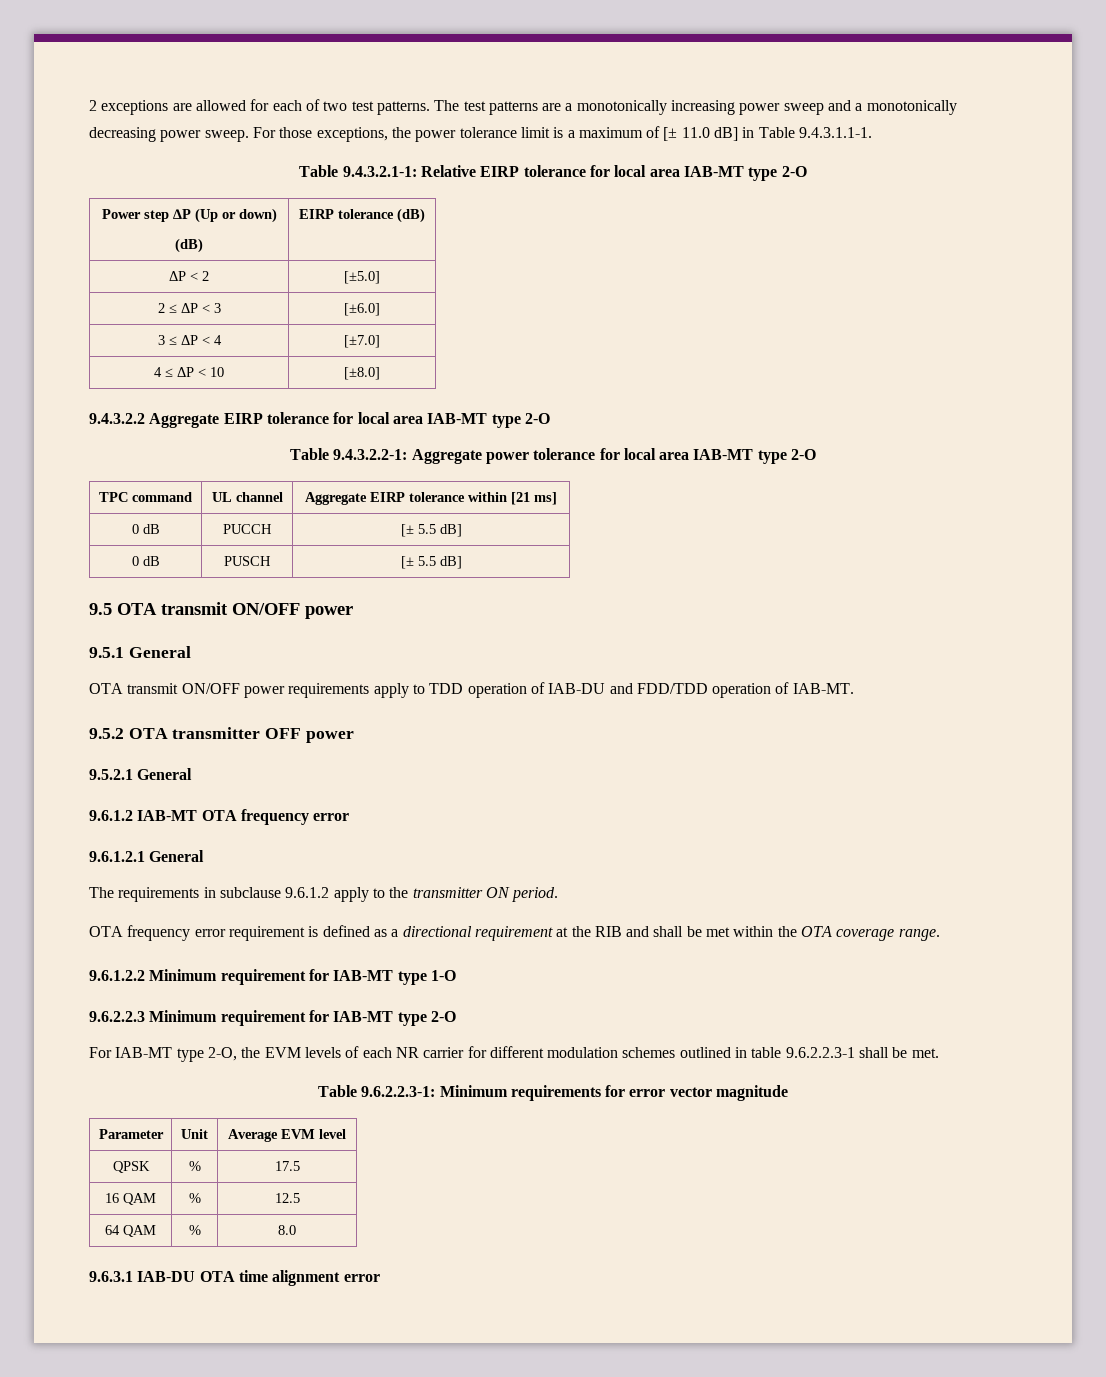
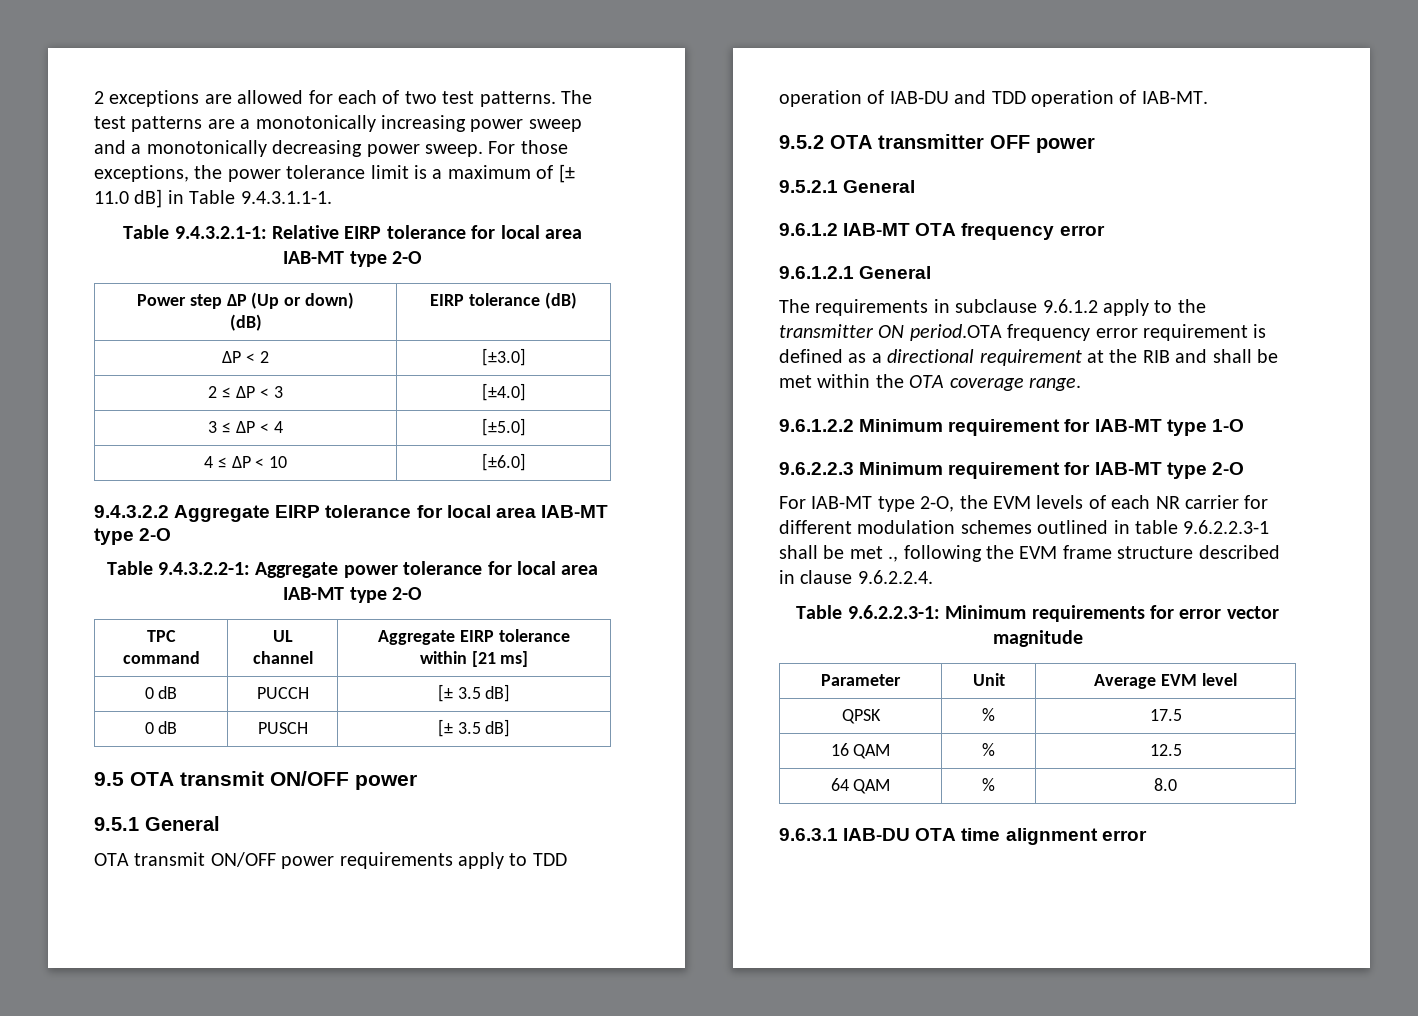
[344,271,380,284] [±5.0] -> [481,348,526,366] [±3.0]
[344,303,380,316] [±6.0] -> [481,383,526,401] [±4.0]
[344,335,380,348] [±7.0] -> [481,418,526,436] [±5.0]
[344,367,380,380] [±8.0] -> [481,453,526,471] [±6.0]
[417,524,436,534] 5.5 -> [457,687,481,699] 3.5
[417,556,436,566] 5.5 -> [457,722,481,734] 3.5
[636,683,708,694] FDD/TDD -> [991,91,1026,104] TDD
[512,887,559,902] [89,926,123,937] period. // OTA -> [909,324,1002,341] period.OTA
[911,1048,939,1058] met. -> [849,545,1280,562] [779,570,933,584] met ., following the EVM frame structure described in clause 9.6.2.2.4.

